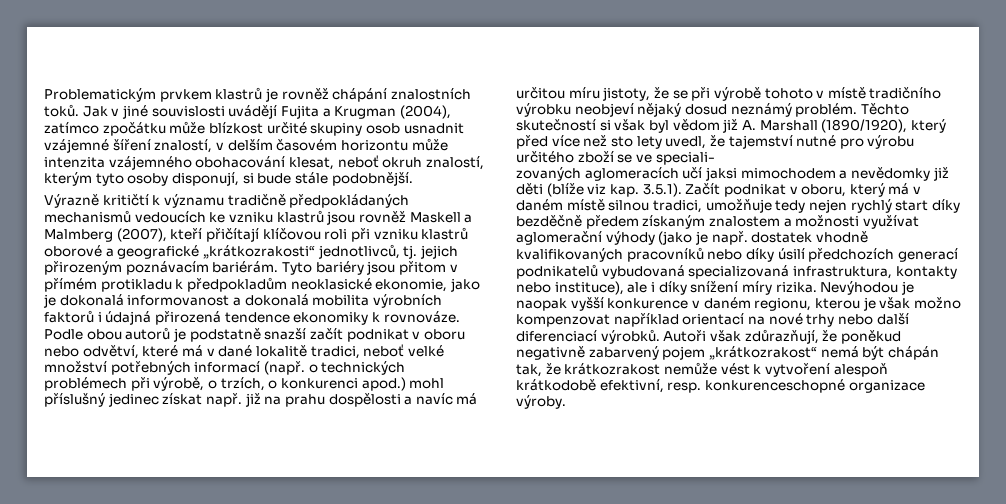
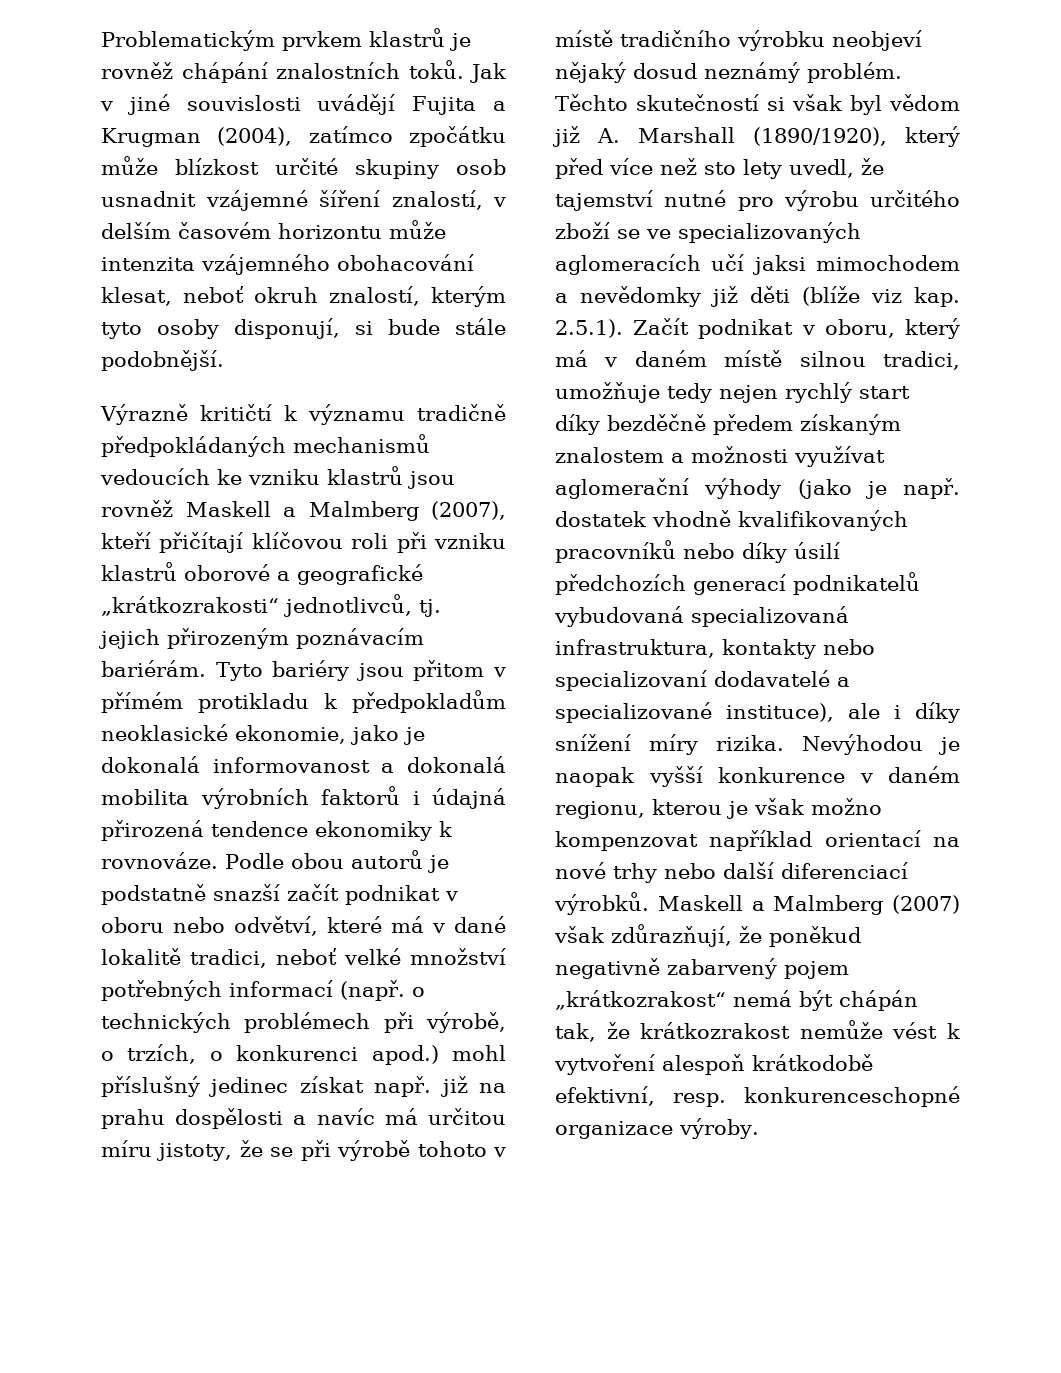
[655,152,715,165] [516,167,581,181] speciali- // zovaných -> [678,222,861,243] specializovaných
[642,183,682,197] 3.5.1). -> [555,319,623,338] 2.5.1).
(551, 287) none -> [555,670,850,691] [555,702,712,723] specializovaní dodavatelé a specializované
[663,330,707,342] Autoři -> [657,895,960,915] Maskell a Malmberg (2007)

